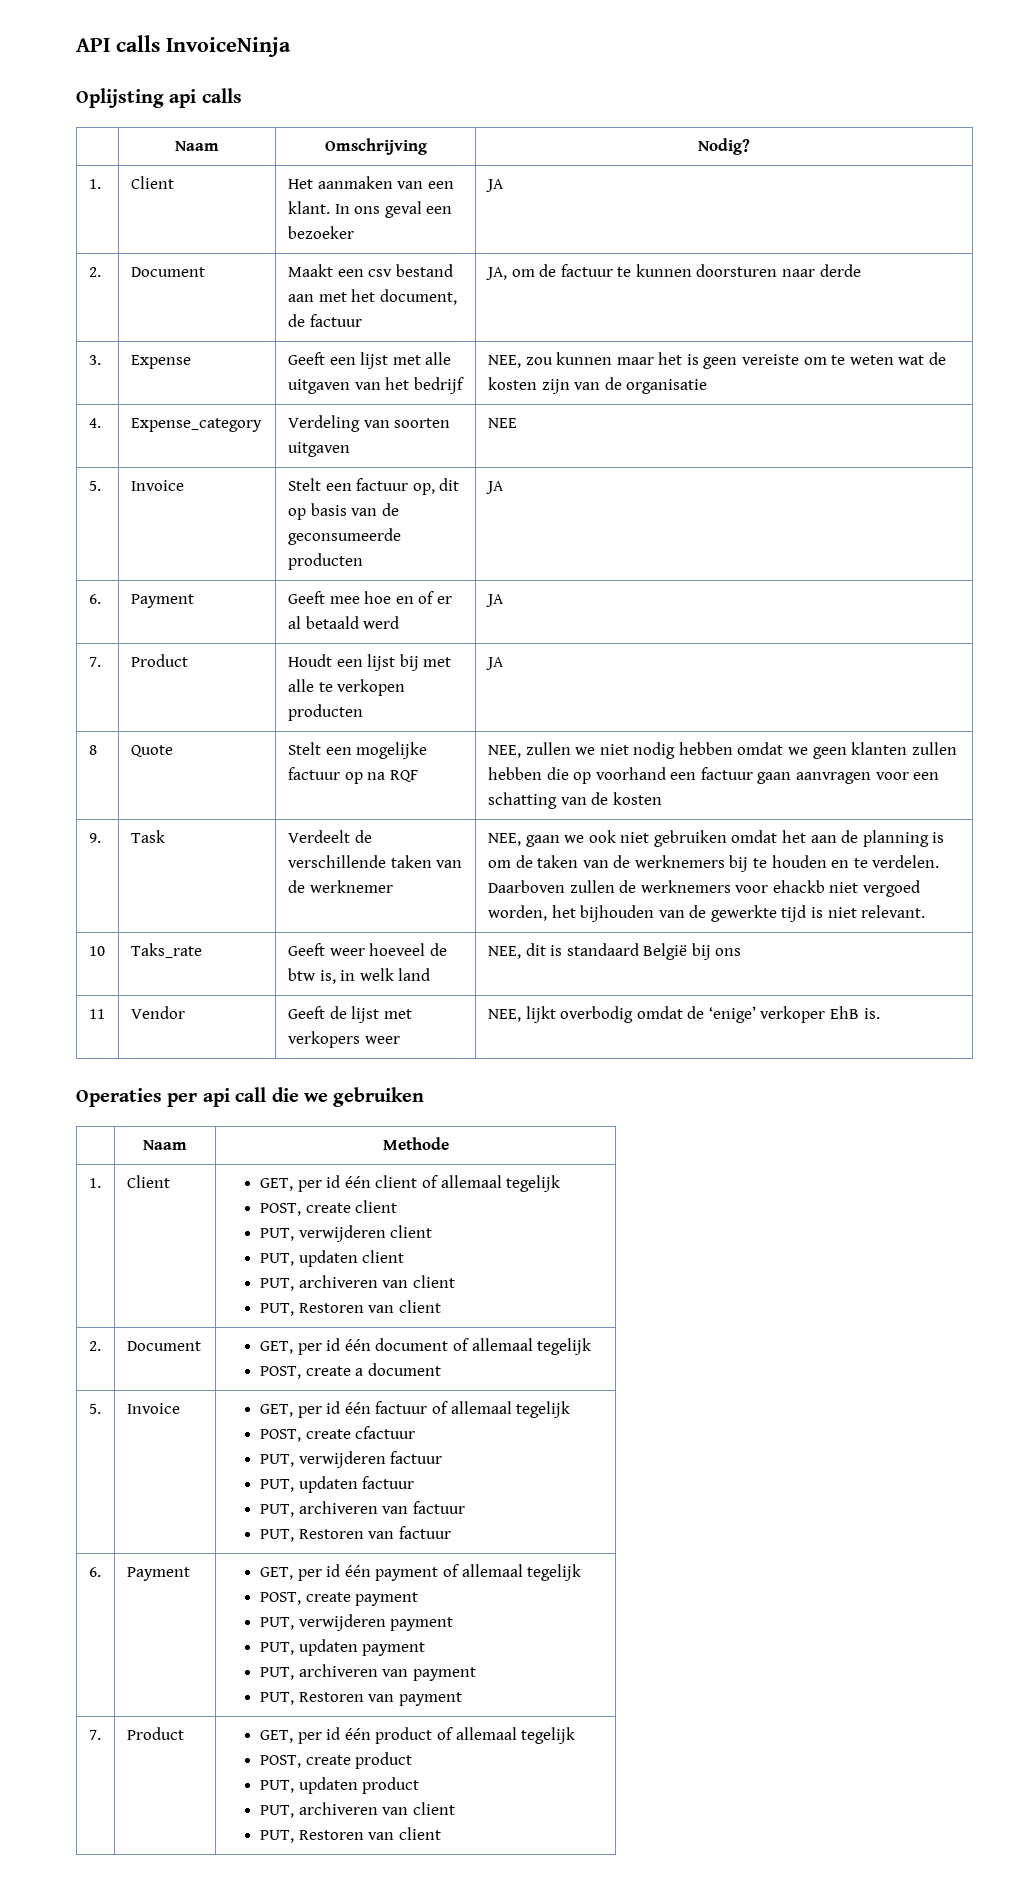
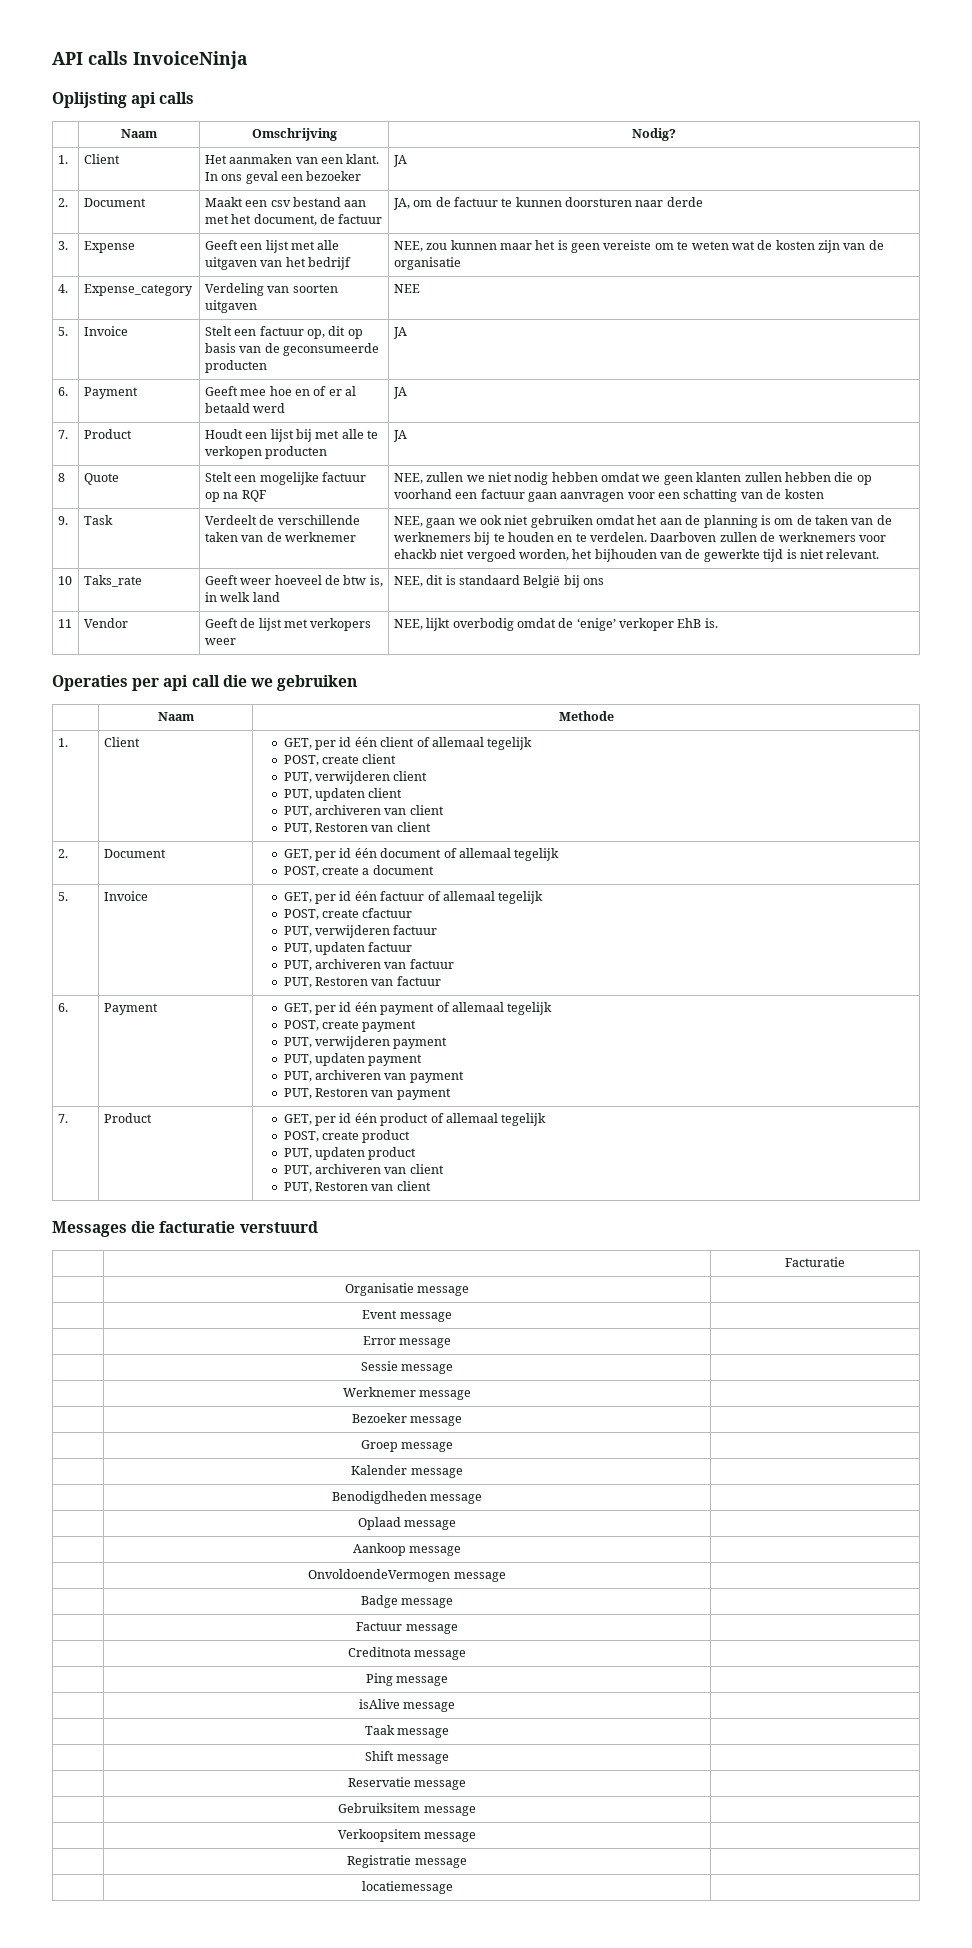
(441, 1833) none -> [52,1221,318,1237] [785,1257,845,1267] [344,1283,470,1296] [362,1310,452,1322] [362,1336,452,1348] [360,1361,454,1374] [342,1387,472,1400] [351,1413,463,1426] [360,1440,454,1452] [351,1465,463,1478] [331,1491,483,1504] [357,1517,457,1530] [352,1543,462,1556] [308,1569,506,1582] [360,1595,454,1608] [356,1622,458,1634] [347,1647,467,1660] [365,1673,449,1686] [358,1699,456,1712] [364,1725,450,1738] [365,1751,449,1764] [347,1777,467,1790] [338,1803,476,1816] [337,1829,477,1842] [347,1855,467,1868] [361,1881,453,1894] // Messages die facturatie verstuurd // | | Facturatie // | Organisatie message | // | Event message | // | Error message | // | Sessie message | // | Werknemer message | // | Bezoeker message | // | Groep message | // | Kalender message | // | Benodigdheden message | // | Oplaad message | // | Aankoop message | // | OnvoldoendeVermogen message | // | Badge message | // | Factuur message | // | Creditnota message | // | Ping message | // | isAlive message | // | Taak message | // | Shift message | // | Reservatie message | // | Gebruiksitem message | // | Verkoopsitem message | // | Registratie message | // | locatiemessage |

